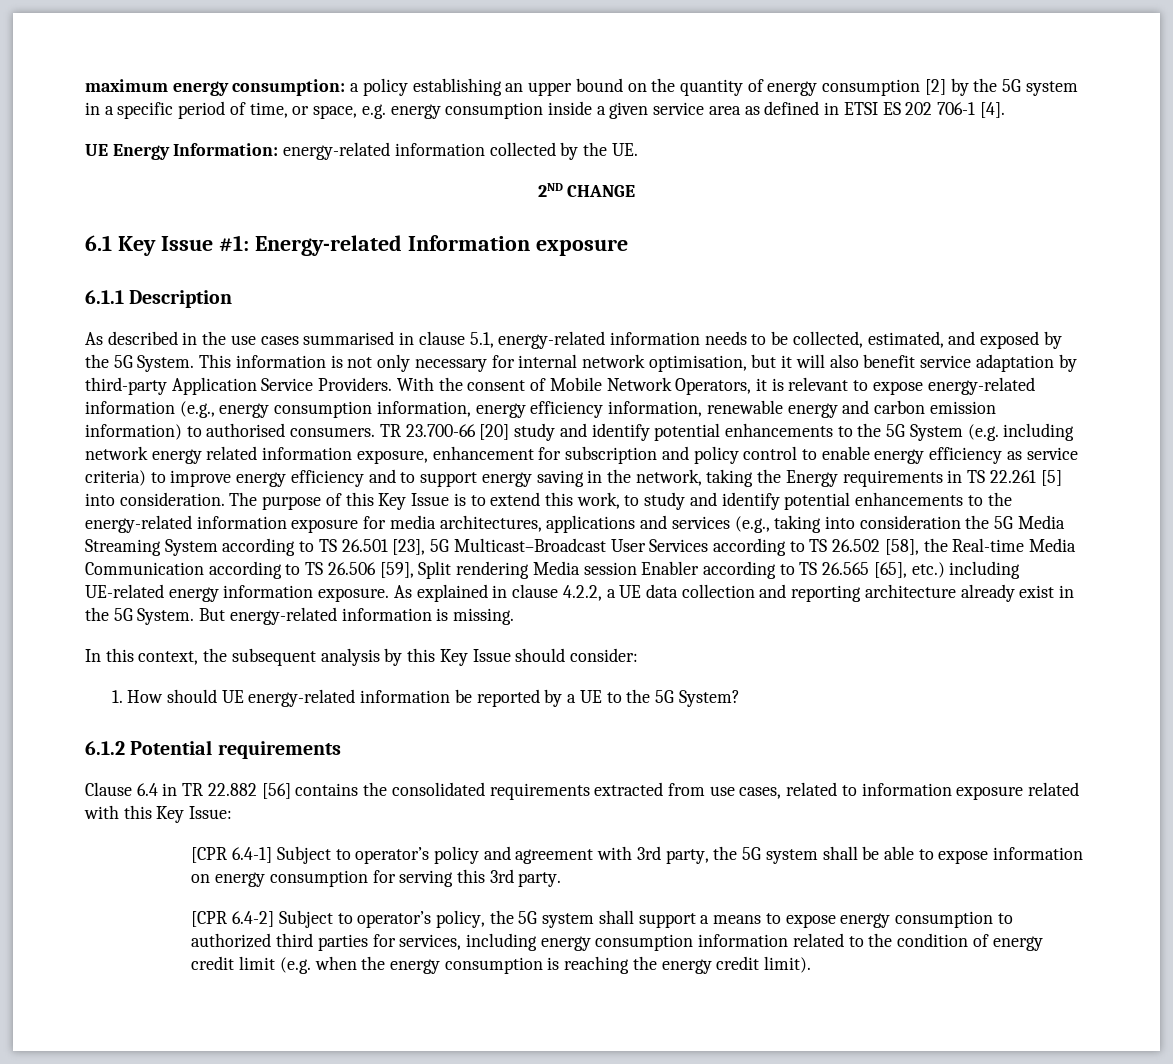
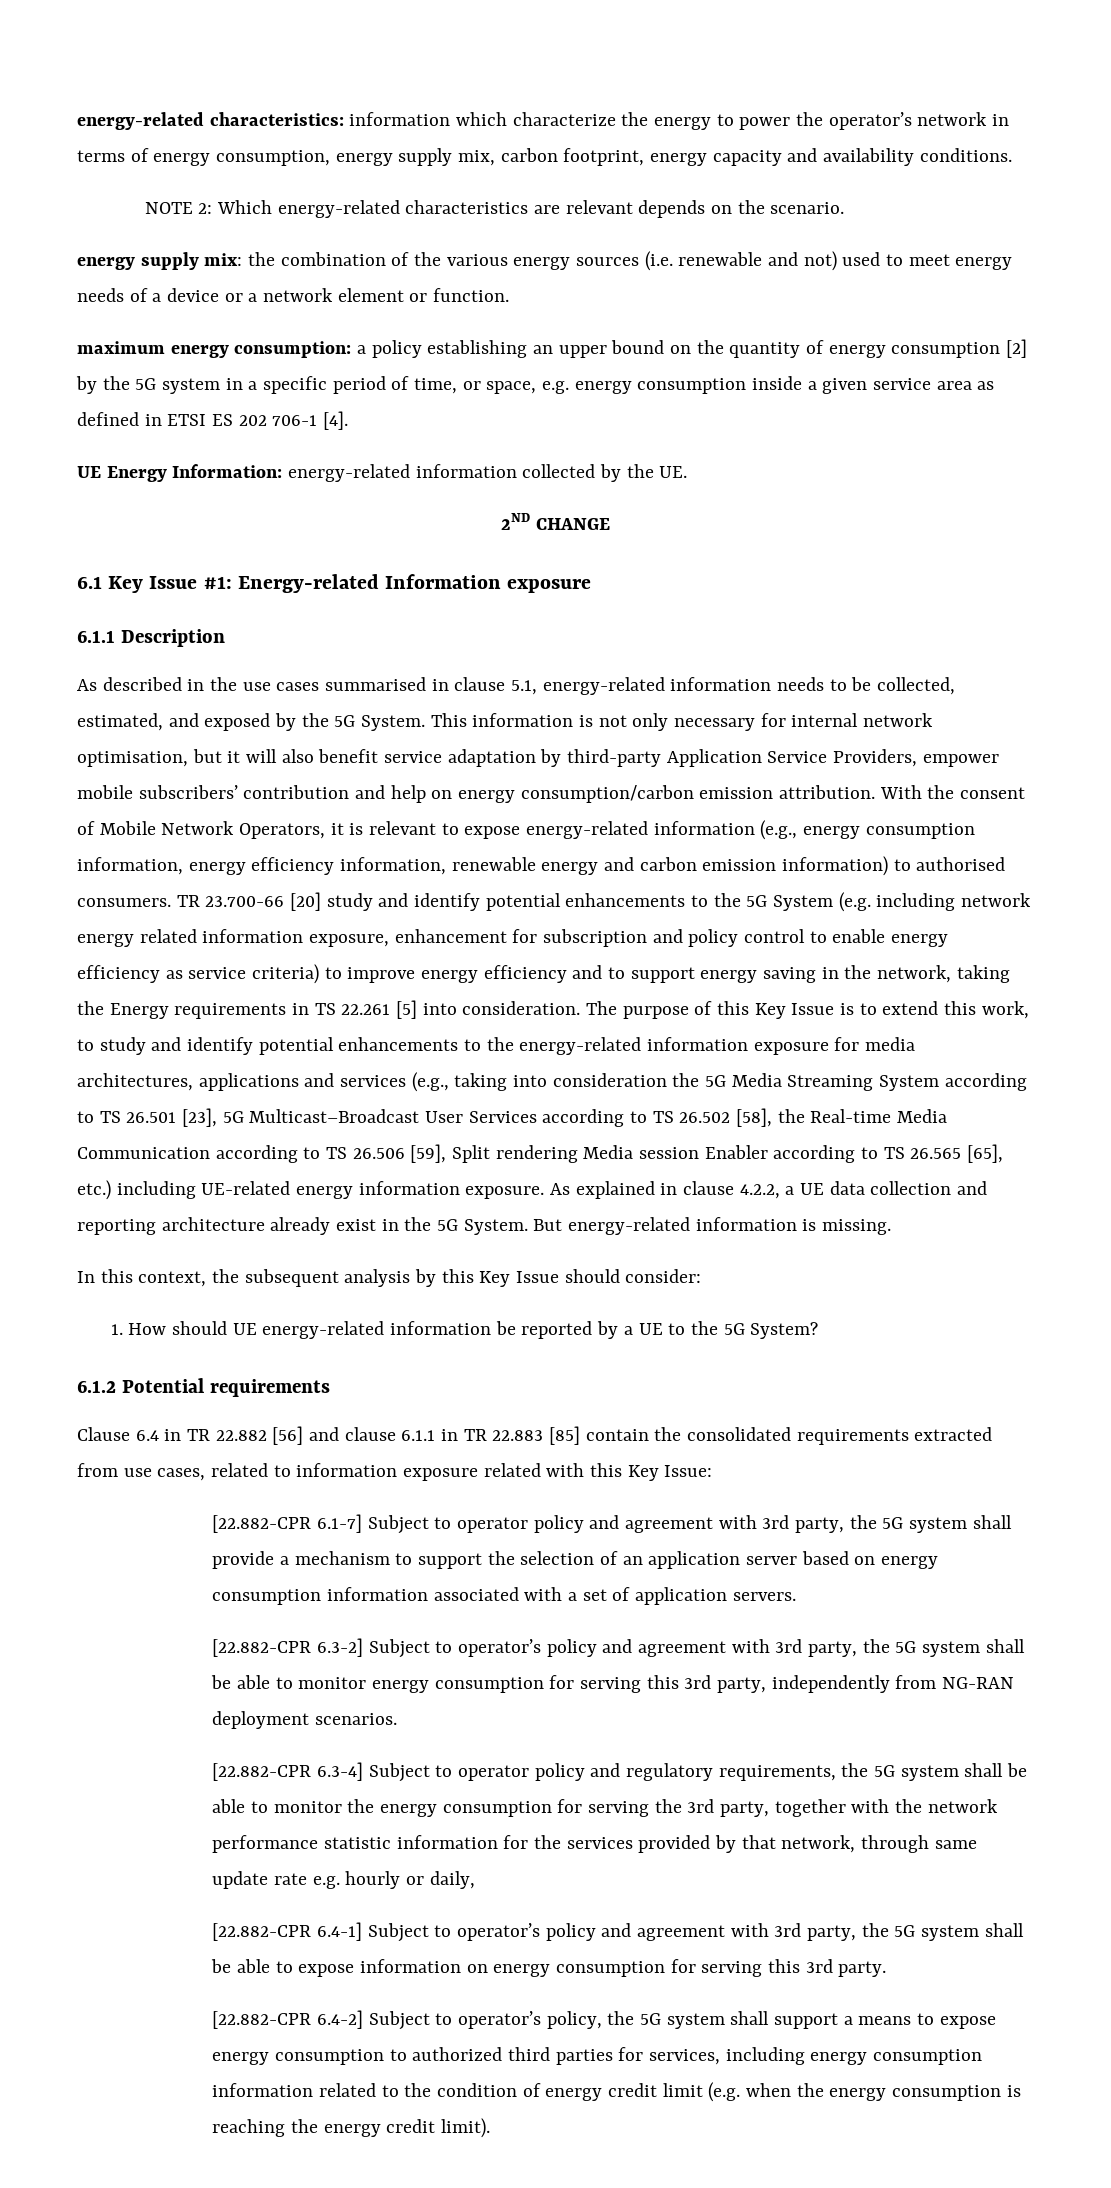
(85, 85) none -> [77,112,1010,130] [77,148,1012,166] [144,200,845,218] [77,251,1013,271] [77,288,510,302] energy-related characteristics: information which characterize the energy to power the operator’s network in terms of energy consumption, energy supply mix, carbon footprint, energy capacity and availability conditions. // NOTE 2: Which energy-related characteristics are relevant depends on the scenario. // energy supply mix: the combination of the various energy sources (i.e. renewable and not) used to meet energy needs of a device or a network element or function. //
[318,377,393,391] Providers. -> [833,749,999,767] [77,785,876,803] Providers, empower mobile subscribers’ contribution and help on energy consumption/carbon emission attribution.
[295,783,359,796] contains -> [309,1426,649,1445] and clause 6.1.1 in TR 22.883 [85] contain
[191,847,228,863] [CPR -> [212,1514,1012,1534] [212,1551,938,1569] [212,1587,796,1605] [212,1638,1025,1658] [211,1675,1014,1693] [212,1711,397,1729] [212,1762,1027,1782] [212,1799,998,1817] [212,1835,977,1853] [212,1871,475,1889] [212,1923,312,1941] [22.882-CPR 6.1-7] Subject to operator policy and agreement with 3rd party, the 5G system shall provide a mechanism to support the selection of an application server based on energy consumption information associated with a set of application servers. // [22.882-CPR 6.3-2] Subject to operator’s policy and agreement with 3rd party, the 5G system shall be able to monitor energy consumption for serving this 3rd party, independently from NG-RAN deployment scenarios. // [22.882-CPR 6.3-4] Subject to operator policy and regulatory requirements, the 5G system shall be able to monitor the energy consumption for serving the 3rd party, together with the network performance statistic information for the services provided by that network, through same update rate e.g. hourly or daily, // [22.882-CPR
[191,911,228,927] [CPR -> [212,2011,312,2029] [22.882-CPR

